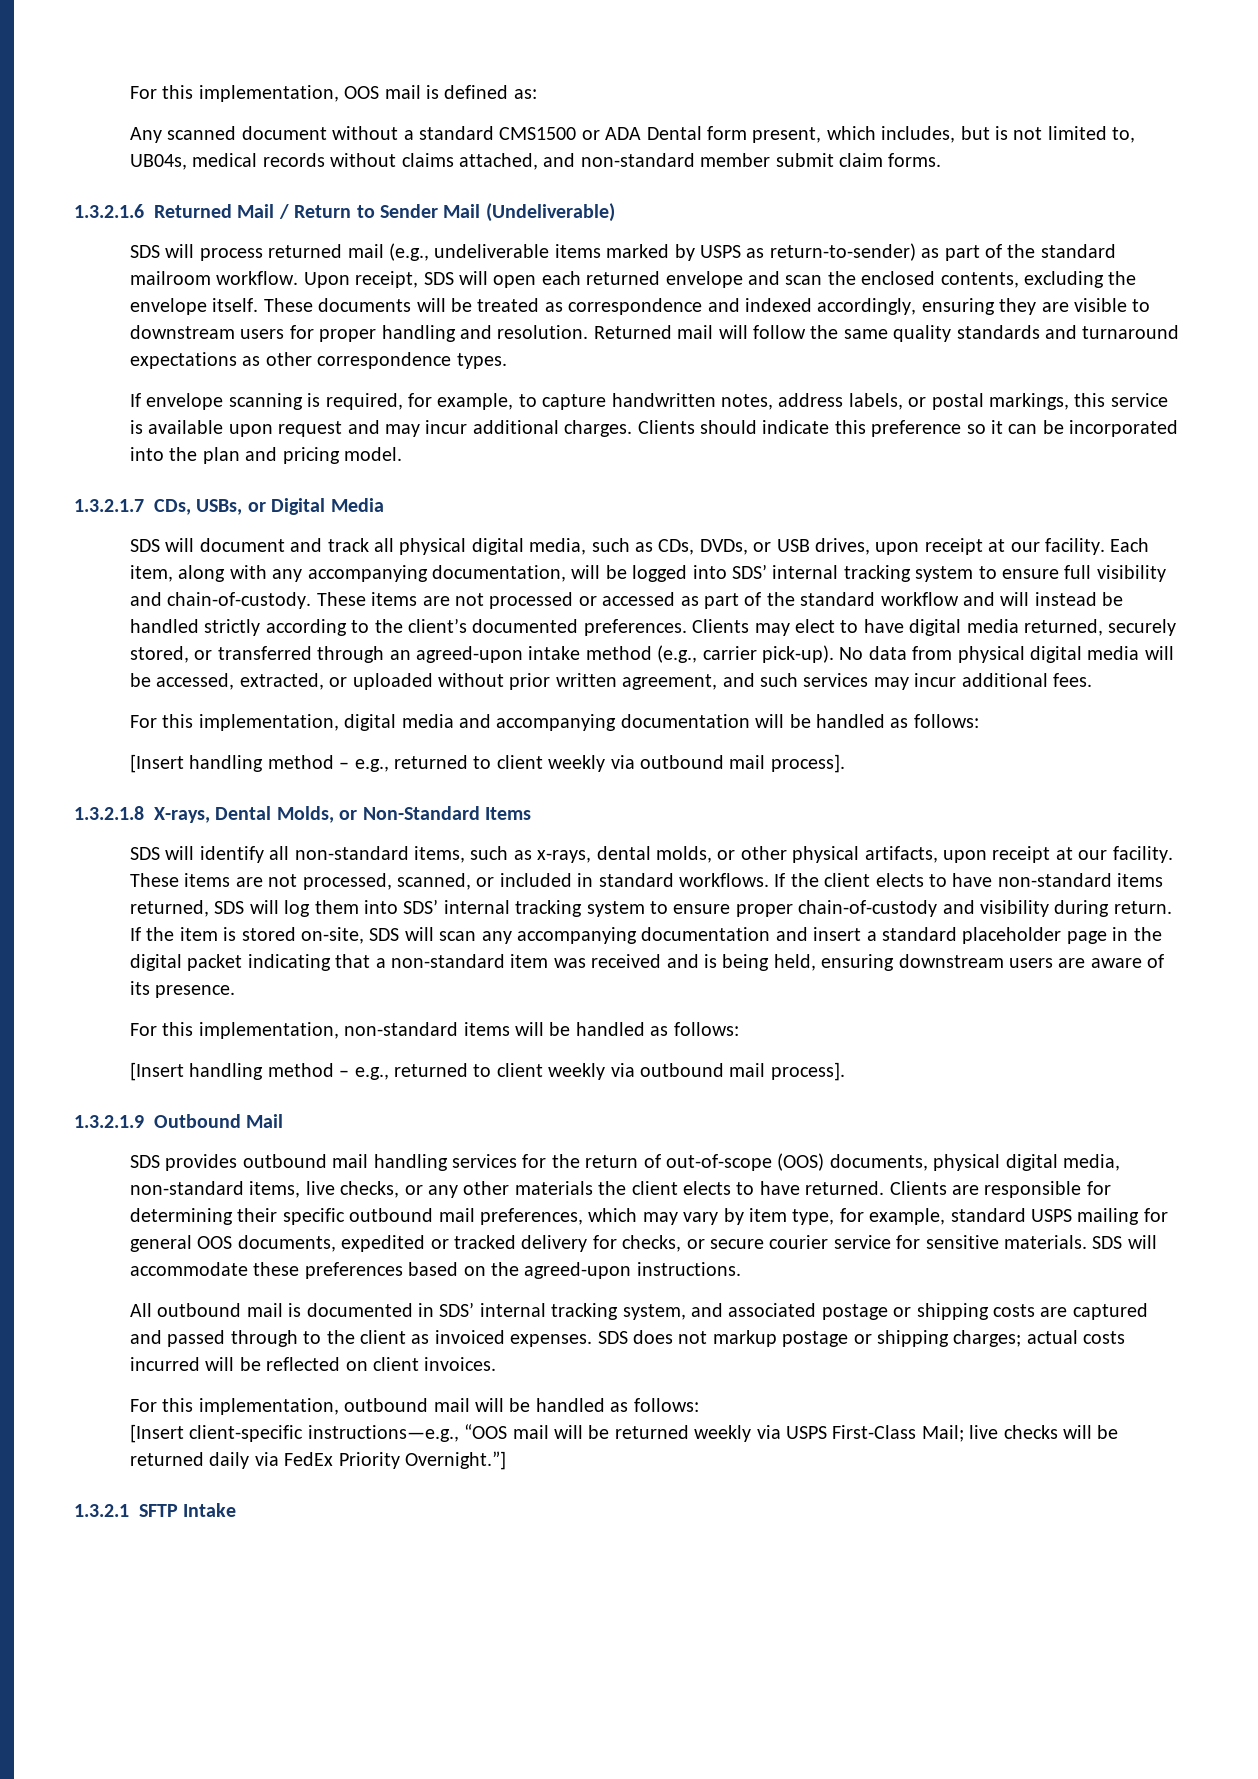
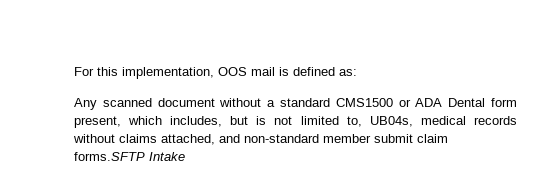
[888,153,942,167] [74,203,615,222] [129,243,1116,261] [129,271,1137,288] [129,298,1151,315] [129,325,1180,342] [129,352,507,369] [129,393,1168,410] [129,420,1179,437] [129,447,402,464] [74,498,384,515] [129,538,1150,555] [129,564,1166,582] [129,592,1124,609] [129,618,1177,636] [129,645,1174,663] [129,673,1092,690] [129,714,979,731] [129,754,845,773] [74,806,531,823] [129,846,1173,863] [129,873,1164,890] [129,899,1172,917] [129,927,1162,944] [129,954,1165,971] [129,981,236,998] [129,1022,739,1039] [129,1062,845,1081] [74,1114,284,1128] [129,1153,1120,1171] [129,1181,1111,1198] [129,1208,1168,1225] [129,1235,1157,1252] [129,1262,741,1279] [129,1302,1148,1320] [129,1330,1126,1347] [129,1357,497,1371] [129,1398,699,1415] [129,1424,1119,1443] [129,1451,506,1470] [74,1504,178,1517] forms. // 1.3.2.1.6 Returned Mail / Return to Sender Mail (Undeliverable) // SDS will process returned mail (e.g., undeliverable items marked by USPS as return-to-sender) as part of the standard mailroom workflow. Upon receipt, SDS will open each returned envelope and scan the enclosed contents, excluding the envelope itself. These documents will be treated as correspondence and indexed accordingly, ensuring they are visible to downstream users for proper handling and resolution. Returned mail will follow the same quality standards and turnaround expectations as other correspondence types. // If envelope scanning is required, for example, to capture handwritten notes, address labels, or postal markings, this service is available upon request and may incur additional charges. Clients should indicate this preference so it can be incorporated into the plan and pricing model. // 1.3.2.1.7 CDs, USBs, or Digital Media // SDS will document and track all physical digital media, such as CDs, DVDs, or USB drives, upon receipt at our facility. Each item, along with any accompanying documentation, will be logged into SDS’ internal tracking system to ensure full visibility and chain-of-custody. These items are not processed or accessed as part of the standard workflow and will instead be handled strictly according to the client’s documented preferences. Clients may elect to have digital media returned, securely stored, or transferred through an agreed-upon intake method (e.g., carrier pick-up). No data from physical digital media will be accessed, extracted, or uploaded without prior written agreement, and such services may incur additional fees. // For this implementation, digital media and accompanying documentation will be handled as follows: // [Insert handling method – e.g., returned to client weekly via outbound mail process]. // 1.3.2.1.8 X-rays, Dental Molds, or Non-Standard Items // SDS will identify all non-standard items, such as x-rays, dental molds, or other physical artifacts, upon receipt at our facility. These items are not processed, scanned, or included in standard workflows. If the client elects to have non-standard items returned, SDS will log them into SDS’ internal tracking system to ensure proper chain-of-custody and visibility during return. If the item is stored on-site, SDS will scan any accompanying documentation and insert a standard placeholder page in the digital packet indicating that a non-standard item was received and is being held, ensuring downstream users are aware of its presence. // For this implementation, non-standard items will be handled as follows: // [Insert handling method – e.g., returned to client weekly via outbound mail process]. // 1.3.2.1.9 Outbound Mail // SDS provides outbound mail handling services for the return of out-of-scope (OOS) documents, physical digital media, non-standard items, live checks, or any other materials the client elects to have returned. Clients are responsible for determining their specific outbound mail preferences, which may vary by item type, for example, standard USPS mailing for general OOS documents, expedited or tracked delivery for checks, or secure courier service for sensitive materials. SDS will accommodate these preferences based on the agreed-upon instructions. // All outbound mail is documented in SDS’ internal tracking system, and associated postage or shipping costs are captured and passed through to the client as invoiced expenses. SDS does not markup postage or shipping charges; actual costs incurred will be reflected on client invoices. // For this implementation, outbound mail will be handled as follows: // [Insert client-specific instructions—e.g., “OOS mail will be returned weekly via USPS First-Class Mail; live checks will be returned daily via FedEx Priority Overnight.”] // 1.3.2.1 SFTP -> [73,152,145,161] forms.SFTP

